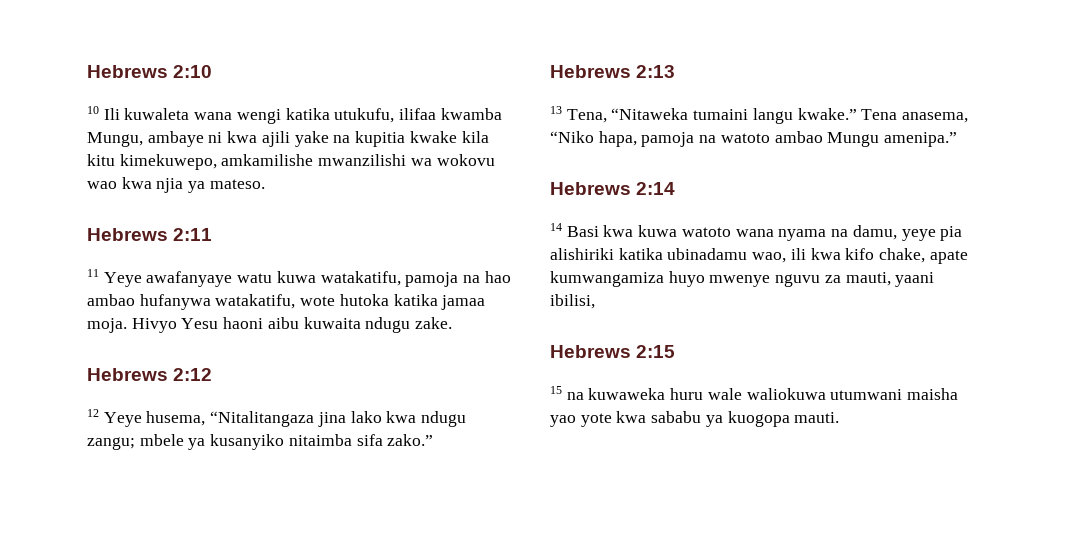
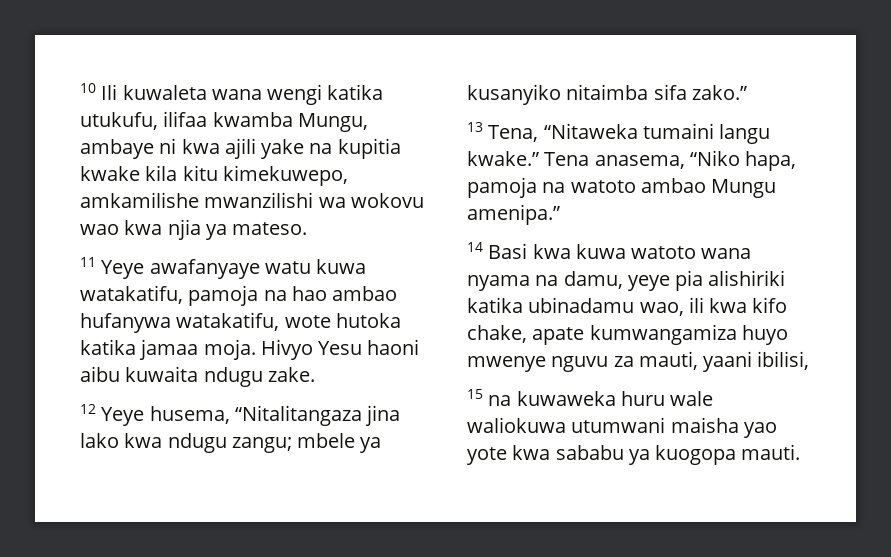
[87,65,213,78] Hebrews 2:10 // -> (80, 88) none
[87,228,213,241] // Hebrews 2:11 -> (308, 228) none
[87,368,213,381] // Hebrews 2:12 -> (315, 374) none
[550,65,676,78] // Hebrews 2:13 -> (747, 92) none
[550,182,676,195] // Hebrews 2:14 -> (560, 214) none
[550,345,676,358] // Hebrews 2:15 -> (810, 360) none

